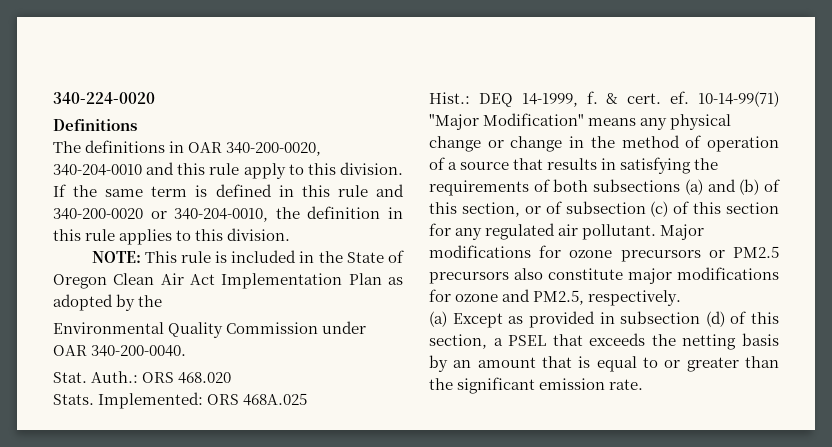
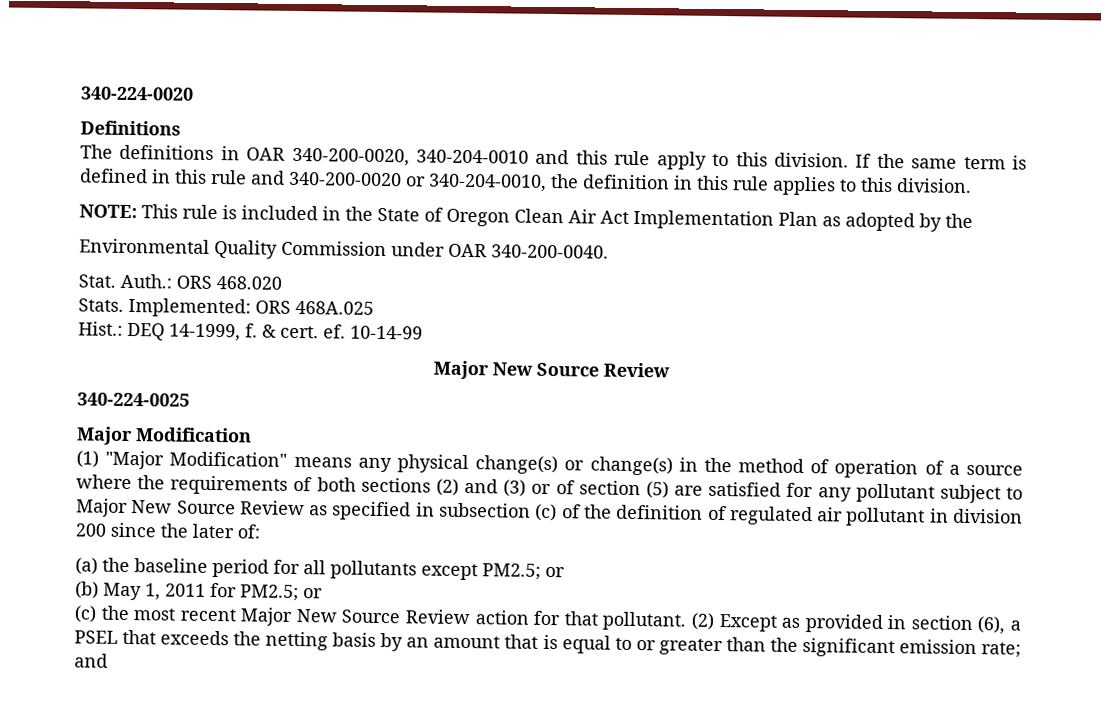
[698,91,779,107] 10-14-99(71) -> [350,325,423,340] [432,360,670,380] [77,392,190,407] [76,426,252,446] [76,450,99,468] 10-14-99 // Major New Source Review // 340-224-0025 // Major Modification // (1)
[429,136,563,152] change or change -> [475,455,673,476] change(s) or change(s)
[513,157,719,174] [429,179,780,196] [429,201,779,217] [429,223,705,240] [429,245,779,262] [429,267,779,284] [429,289,682,306] [429,311,779,328] [429,334,487,349] that results in satisfying the requirements of both subsections (a) and (b) of this section, or of subsection (c) of this section for any regulated air pollutant. Major modifications for ozone precursors or PM2.5 precursors also constitute major modifications for ozone and PM2.5, respectively. // (a) Except as provided in subsection (d) of this section, -> [76,474,1023,504] [76,498,1023,527] [75,522,260,539] [75,557,565,581] [75,581,323,602] [74,605,1006,635] where the requirements of both sections (2) and (3) or of section (5) are satisfied for any pollutant subject to Major New Source Review as specified in subsection (c) of the definition of regulated air pollutant in division 200 since the later of: // (a) the baseline period for all pollutants except PM2.5; or // (b) May 1, 2011 for PM2.5; or // (c) the most recent Major New Source Review action for that pollutant. (2) Except as provided in section (6),
[609,379,644,390] rate. -> [981,642,1021,658] [74,653,108,668] rate; and

